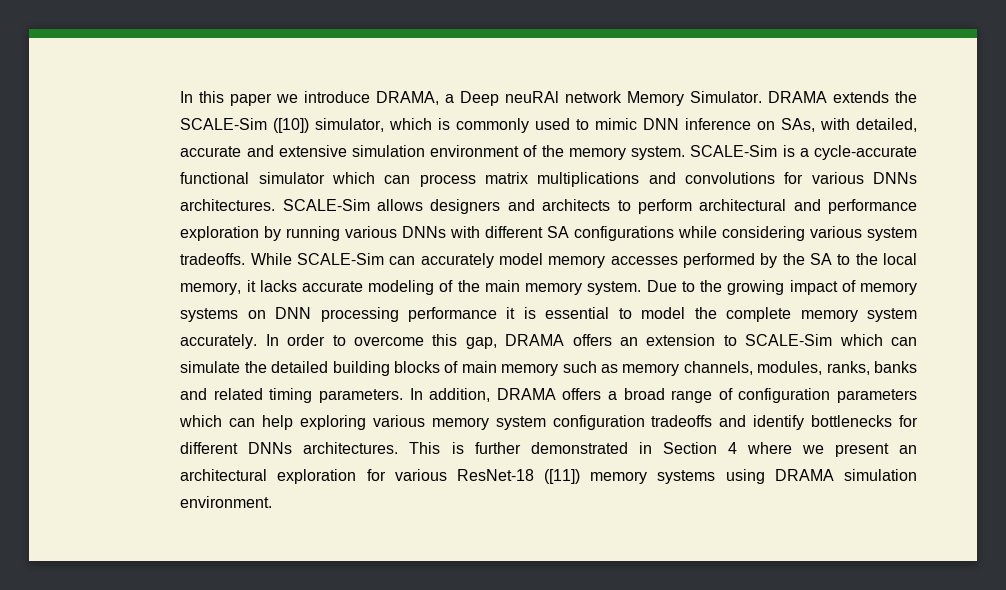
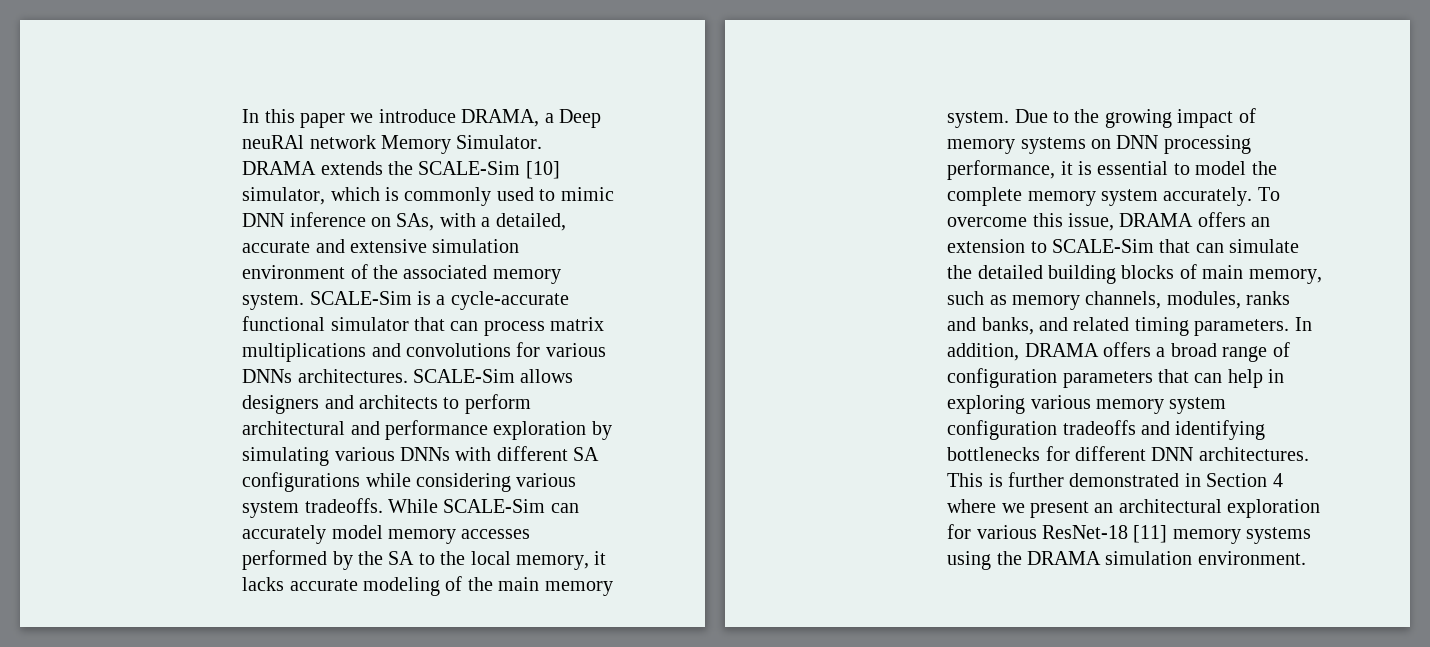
[273,118,310,133] ([10]) -> [525,161,560,179] [10]
(851, 124) none -> [481,217,491,227] a
(564, 151) none -> [403,265,488,279] associated
[331,172,375,184] which -> [413,317,445,331] that
[286,226,341,241] running -> [242,447,330,466] simulating
[408,307,498,322] performance -> [947,160,1056,180] performance,
[265,334,346,346] In order to -> [1257,187,1280,201] To
[465,337,497,349] gap, -> [1067,213,1114,231] issue,
[839,334,883,346] which -> [1159,239,1191,253] that
[501,363,559,376] memory -> [1248,269,1322,284] memory,
[826,361,918,375] ranks, banks -> [1246,291,1291,305] [947,317,1034,335] ranks and banks,
[179,415,223,427] which -> [1157,369,1189,383] that
(294, 422) none -> [1268,369,1285,383] in
[753,415,805,430] identify -> [1175,420,1266,440] identifying
[248,442,293,454] DNNs -> [1151,447,1194,461] DNN
[544,469,581,484] ([11]) -> [1133,525,1168,543] [11]
(765, 476) none -> [996,551,1022,565] the

